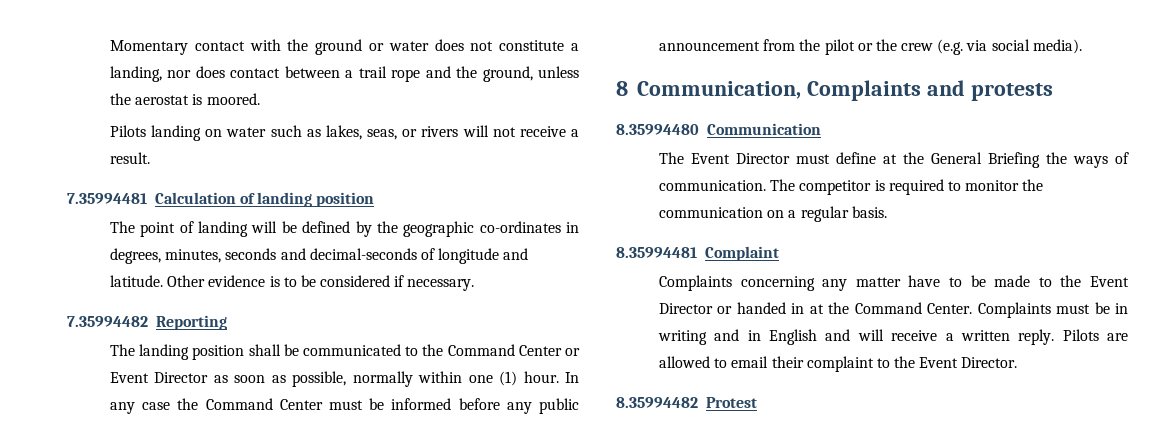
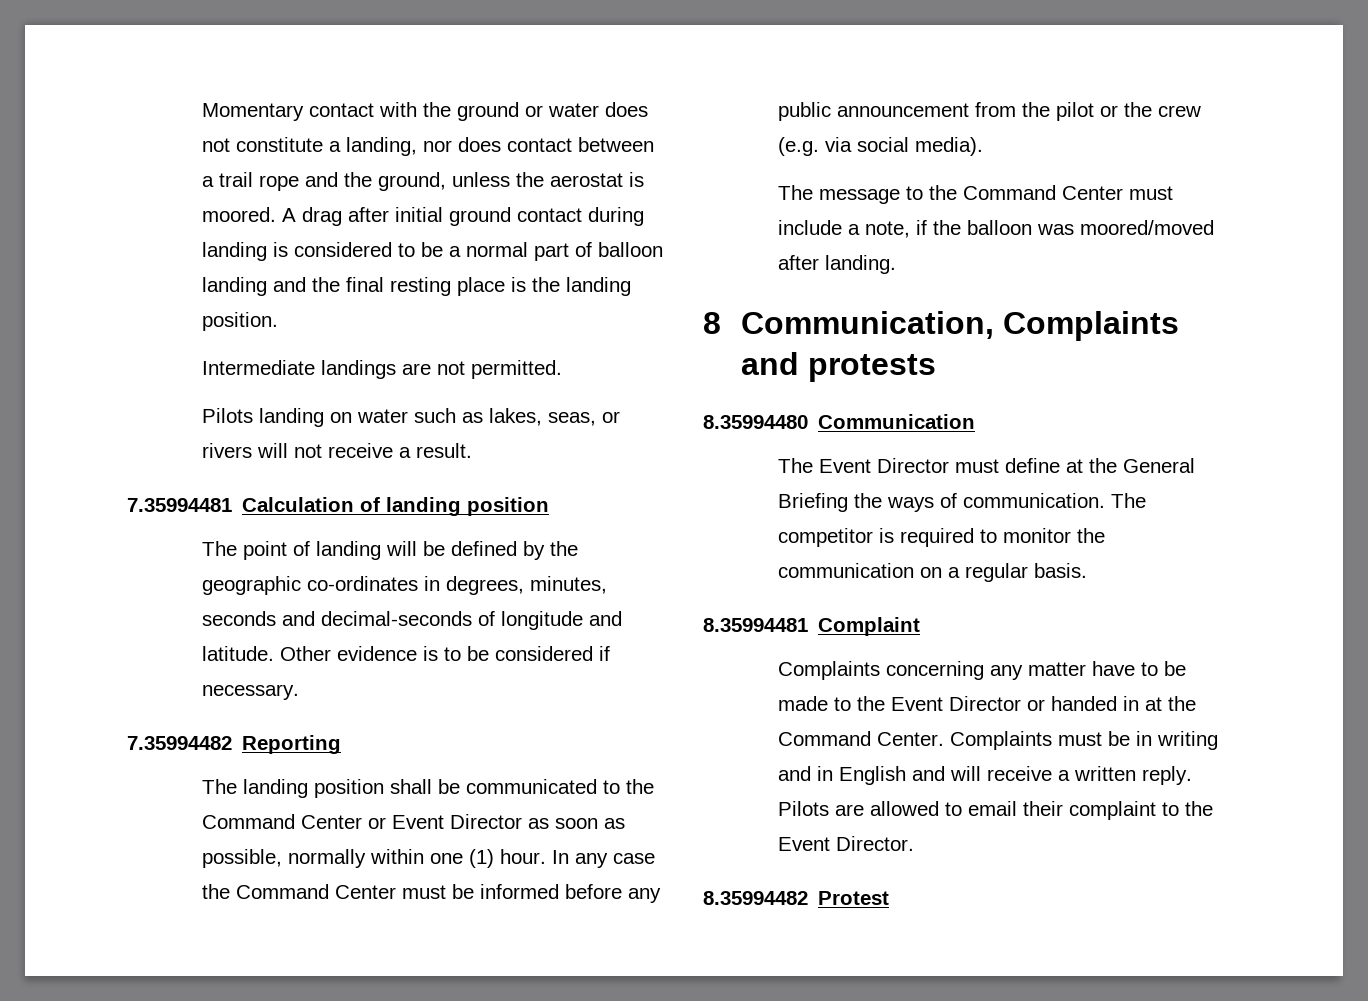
(260, 99) none -> [282,207,645,226] [202,242,664,261] [202,277,632,296] [202,312,279,331] [202,360,563,379] A drag after initial ground contact during landing is considered to be a normal part of balloon landing and the final resting place is the landing position. // Intermediate landings are not permitted.
(1082, 46) none -> [778,185,1174,204] [778,220,1215,238] [778,255,897,274] // The message to the Command Center must include a note, if the balloon was moored/moved after landing.

